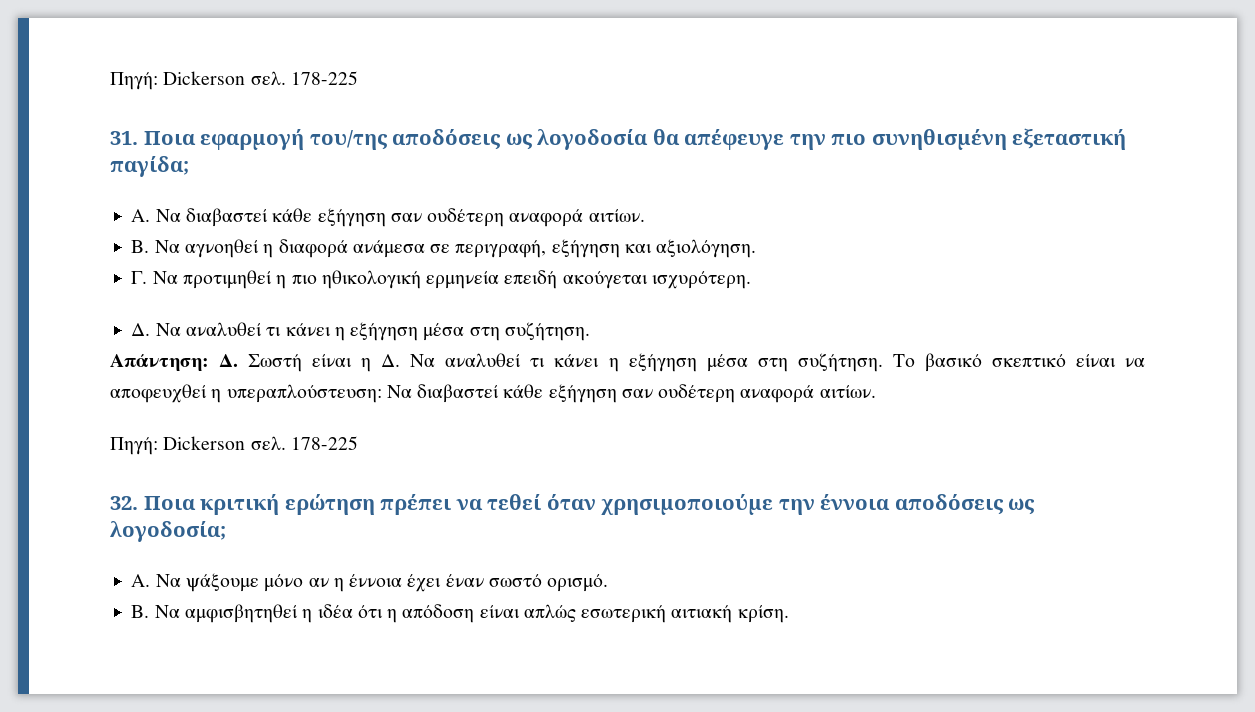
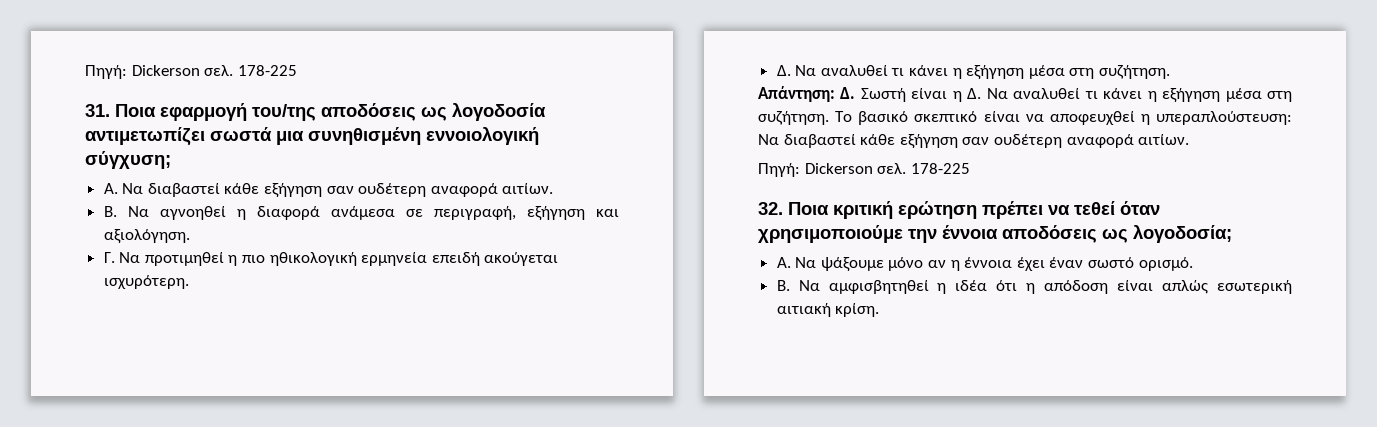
[652,128,1127,150] [110,156,189,177] θα απέφευγε την πιο συνηθισμένη εξεταστική παγίδα; -> [85,127,539,146] [85,151,171,169] αντιμετωπίζει σωστά μια συνηθισμένη εννοιολογική σύγχυση;

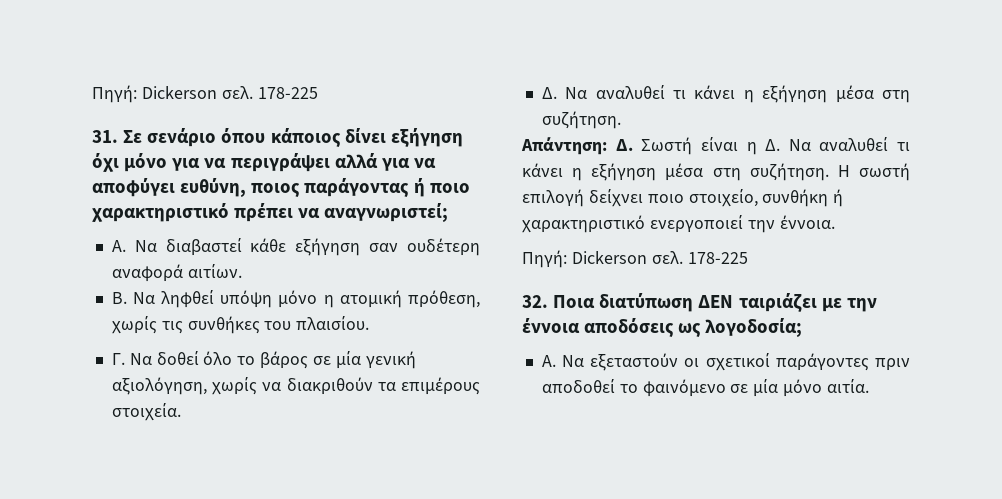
[115,103,546,121] [85,127,539,146] [85,151,171,169] Ποια εφαρμογή του/της αποδόσεις ως λογοδοσία αντιμετωπίζει σωστά μια συνηθισμένη εννοιολογική σύγχυση; -> [123,128,463,147] [92,153,436,172] [92,178,470,197] [92,203,449,222] Σε σενάριο όπου κάποιος δίνει εξήγηση όχι μόνο για να περιγράψει αλλά για να αποφύγει ευθύνη, ποιος παράγοντας ή ποιο χαρακτηριστικό πρέπει να αναγνωριστεί;
[159,206,619,221] [103,229,190,244] [103,252,559,266] [103,275,189,289] αγνοηθεί η διαφορά ανάμεσα σε περιγραφή, εξήγηση και αξιολόγηση. // Γ. Να προτιμηθεί η πιο ηθικολογική ερμηνεία επειδή ακούγεται ισχυρότερη. -> [161,290,480,308] [111,316,370,334] [111,351,416,369] [111,377,480,395] [111,403,181,421] ληφθεί υπόψη μόνο η ατομική πρόθεση, χωρίς τις συνθήκες του πλαισίου. // Γ. Να δοθεί όλο το βάρος σε μία γενική αξιολόγηση, χωρίς να διακριθούν τα επιμέρους στοιχεία.
[835,111,1292,125] [758,134,1190,149] Το βασικό σκεπτικό είναι να αποφευχθεί η υπεραπλούστευση: Να διαβαστεί κάθε εξήγηση σαν ουδέτερη αναφορά αιτίων. -> [837,163,910,181] [522,189,844,207] [522,215,835,233] Η σωστή επιλογή δείχνει ποιο στοιχείο, συνθήκη ή χαρακτηριστικό ενεργοποιεί την έννοια.
[833,201,1160,219] [758,225,903,243] κριτική ερώτηση πρέπει να τεθεί όταν χρησιμοποιούμε -> [599,293,842,312] διατύπωση ΔΕΝ ταιριάζει με
[820,257,1193,272] [776,280,1292,294] [776,303,880,317] ψάξουμε μόνο αν η έννοια έχει έναν σωστό ορισμό. // Β. Να αμφισβητηθεί η ιδέα ότι η απόδοση είναι απλώς εσωτερική αιτιακή κρίση. -> [590,353,910,371] [541,379,869,397] εξεταστούν οι σχετικοί παράγοντες πριν αποδοθεί το φαινόμενο σε μία μόνο αιτία.

